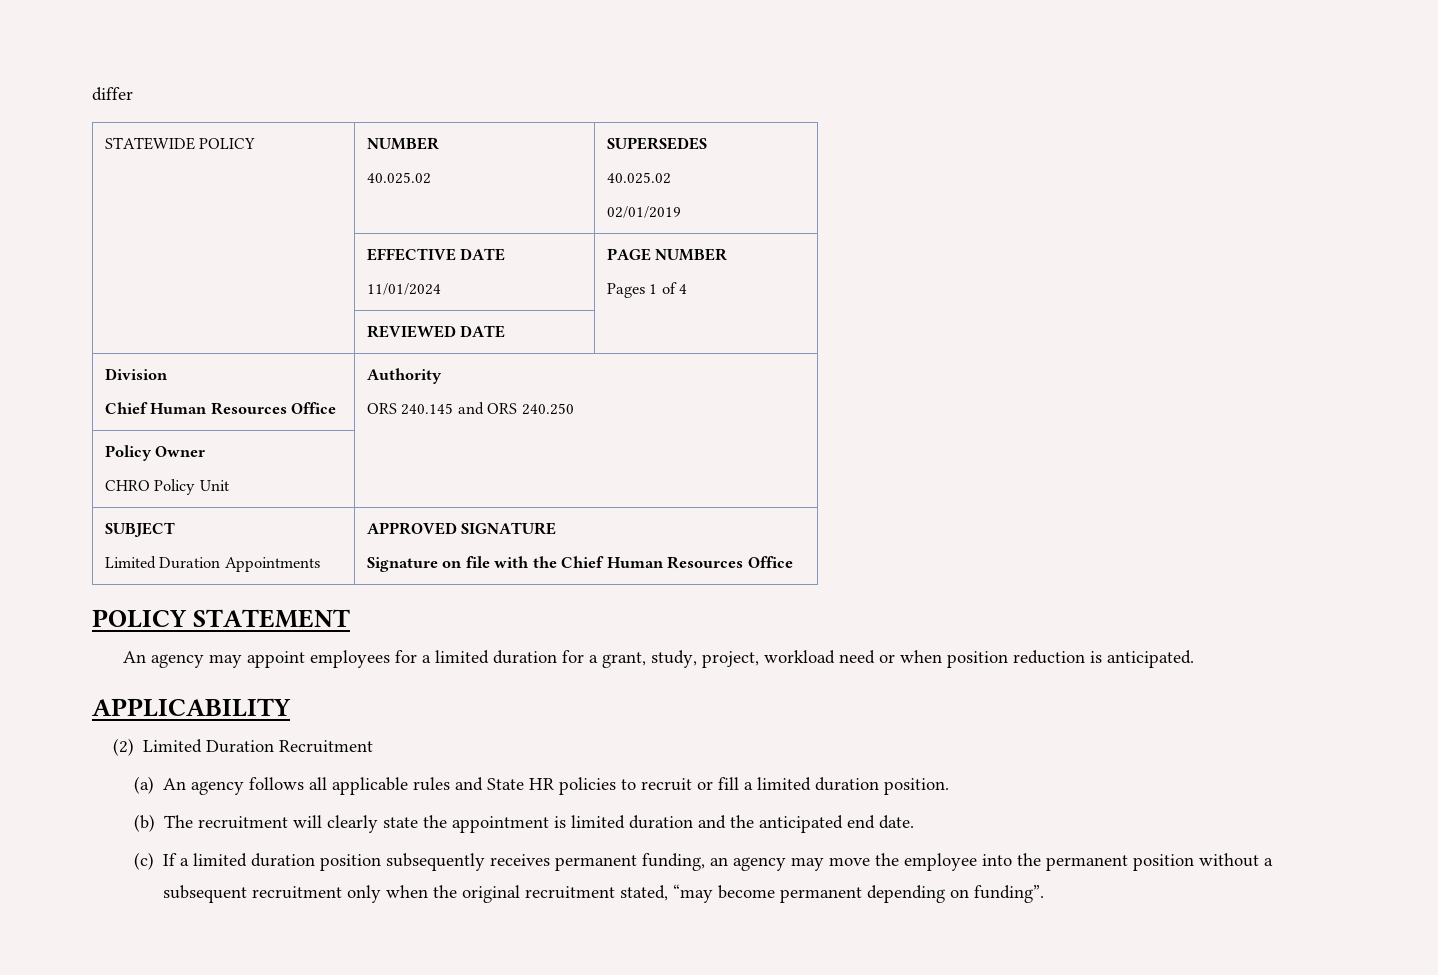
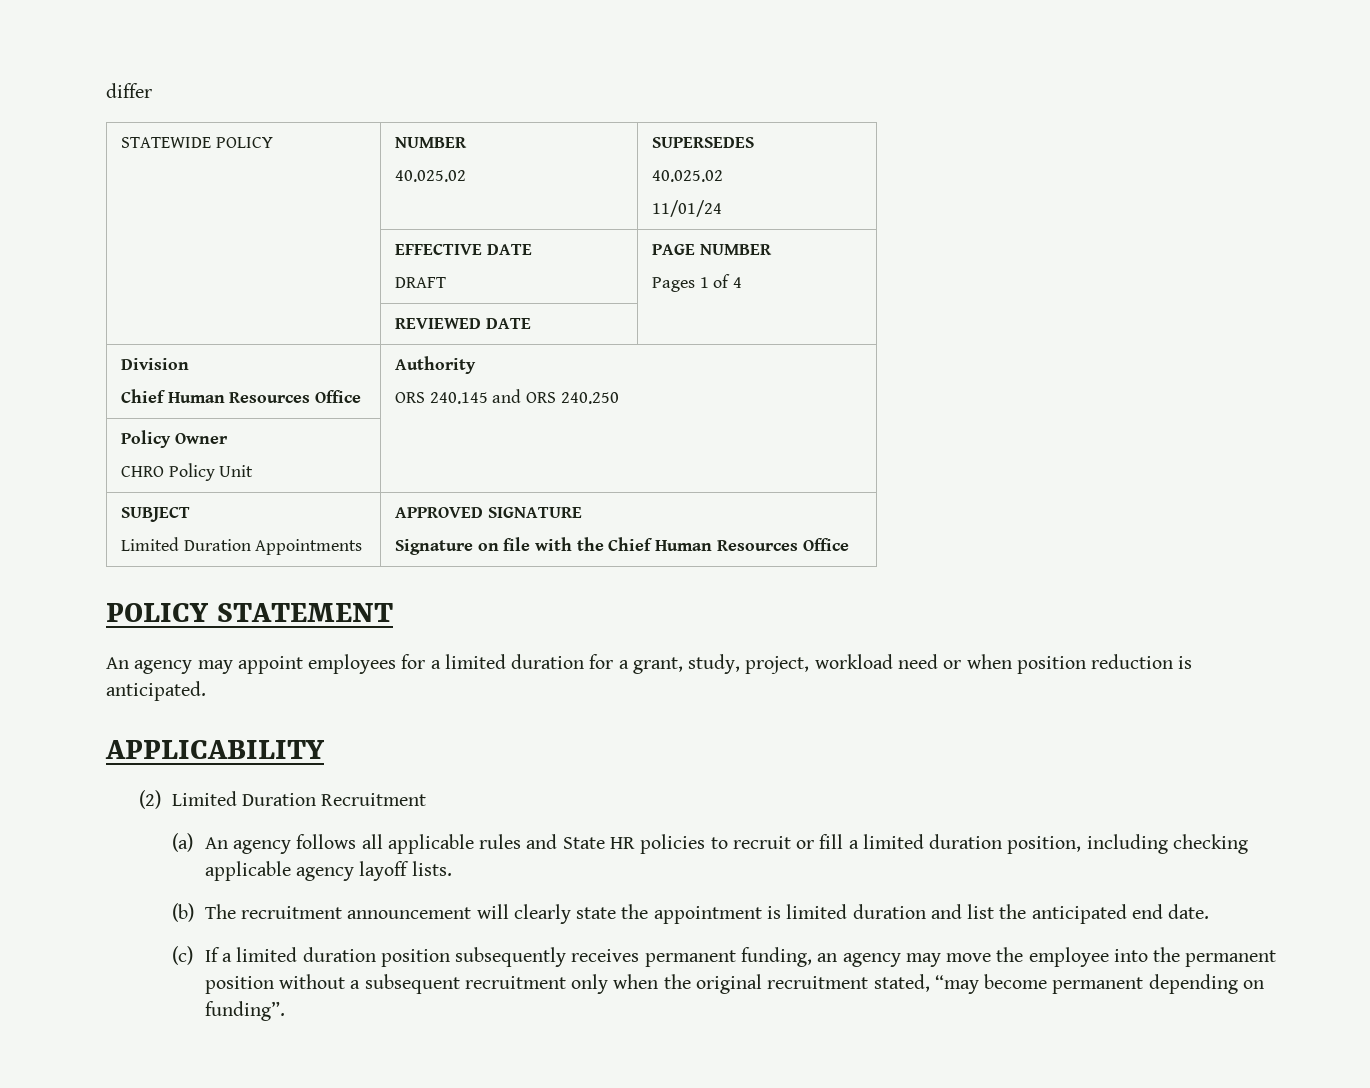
[606,206,681,218] 02/01/2019 -> [651,200,722,217] 11/01/24
[366,283,441,295] 11/01/2024 -> [394,277,446,288] DRAFT
[883,778,949,795] position. -> [1007,834,1248,854] [204,861,452,881] position, including checking applicable agency layoff lists.
(288, 822) none -> [347,907,472,919] announcement
(726, 822) none -> [967,904,995,919] list

